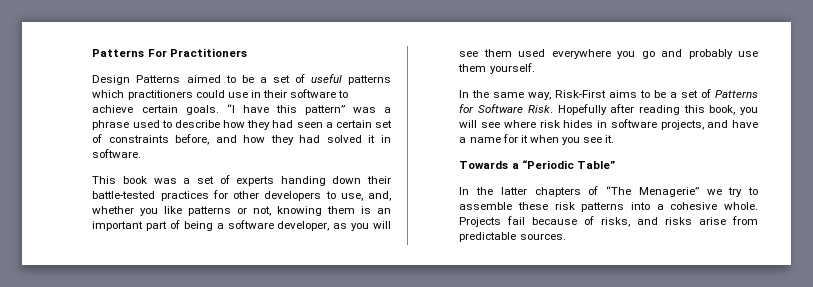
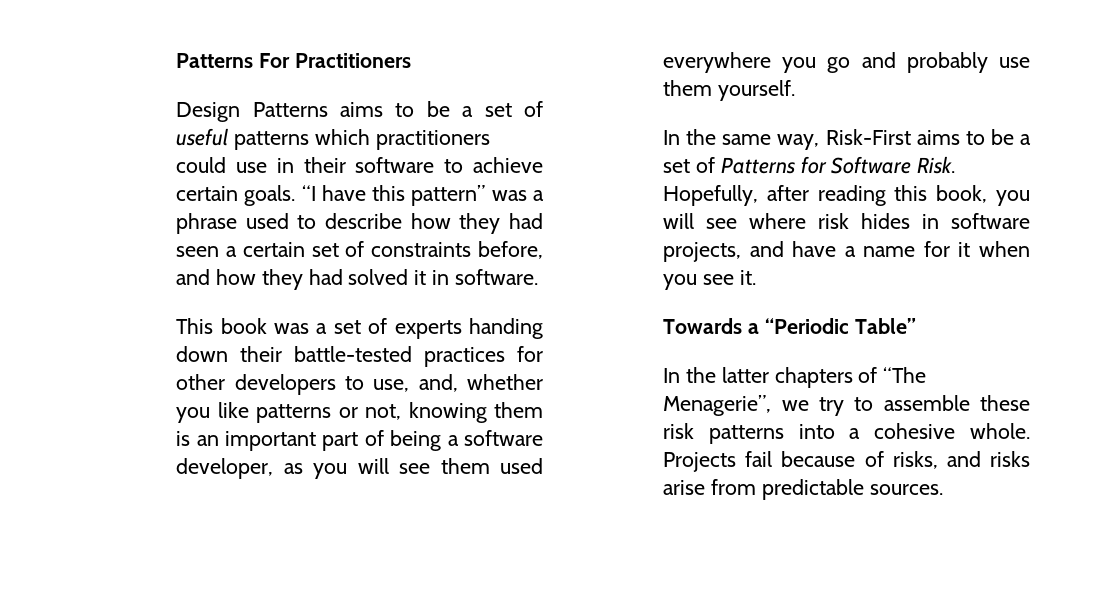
[186,75,221,83] aimed -> [339,102,383,117] aims
[557,104,607,115] Hopefully -> [663,185,759,206] Hopefully,
[638,187,699,197] Menagerie” -> [663,395,772,416] Menagerie”,

